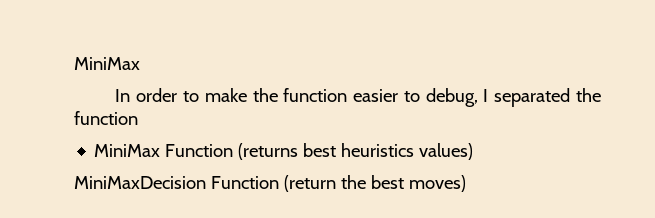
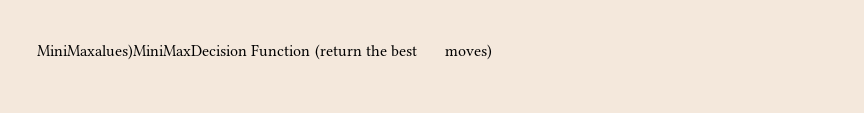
[74,57,140,70] [115,88,601,107] [74,111,138,125] [94,143,474,160] [74,176,206,189] MiniMax // In order to make the function easier to debug, I separated the function // MiniMax Function (returns best heuristics values) // MiniMaxDecision -> [37,44,247,60] MiniMaxalues)MiniMaxDecision

